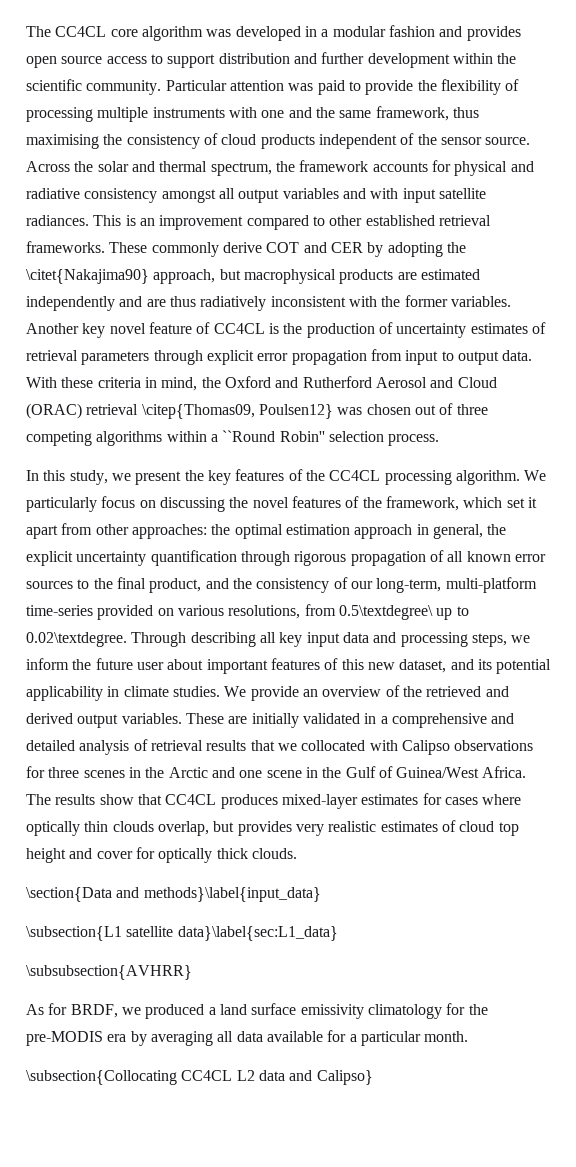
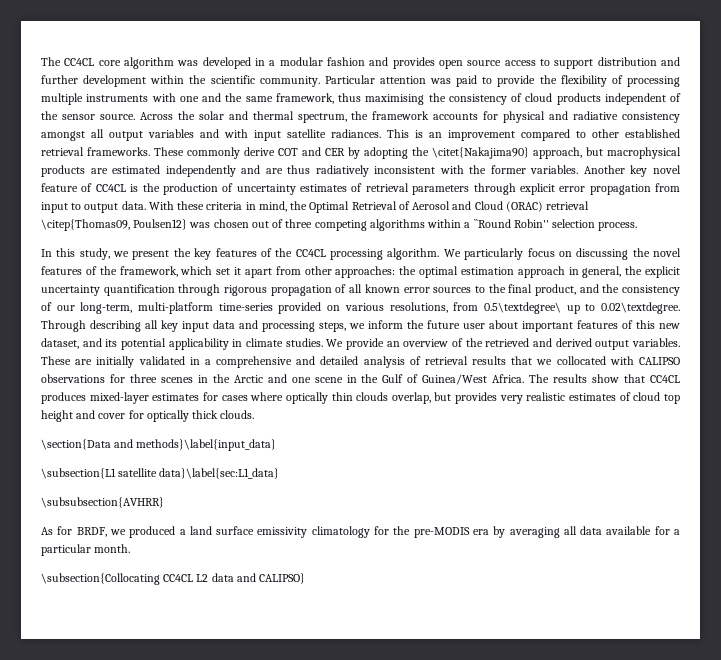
[224,376,372,388] Oxford and Rutherford -> [309,201,410,213] Optimal Retrieval of
[401,740,450,755] Calipso -> [639,357,680,365] CALIPSO
[316,1070,373,1085] Calipso} -> [259,573,306,584] CALIPSO}

